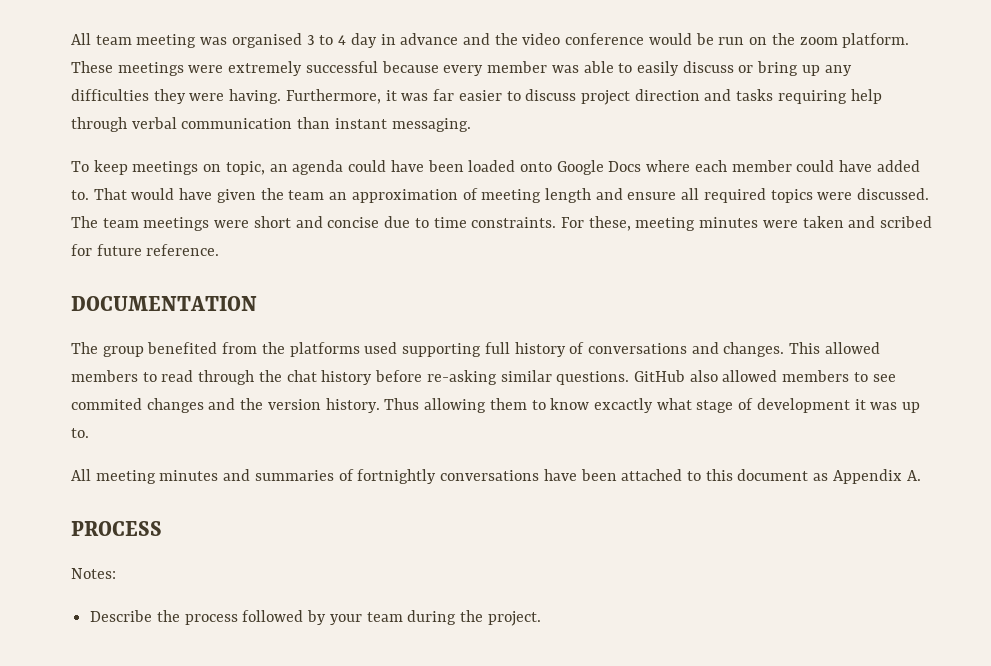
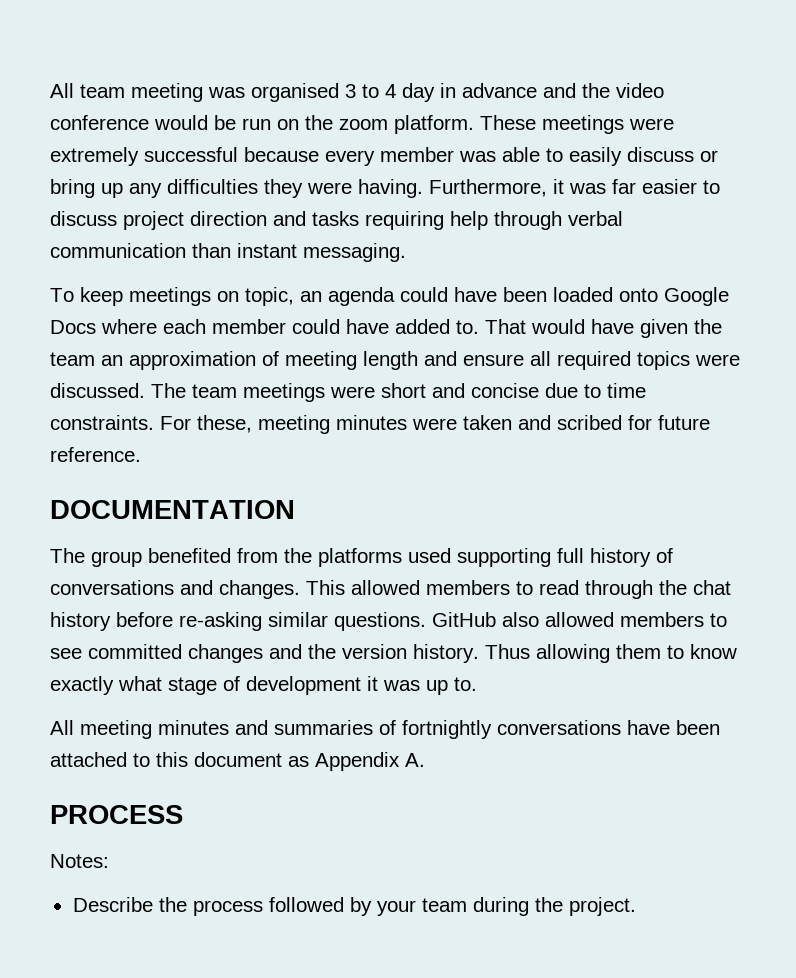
[71,398,142,410] commited -> [88,644,182,659] committed
[593,398,653,413] excactly -> [50,676,114,695] exactly

